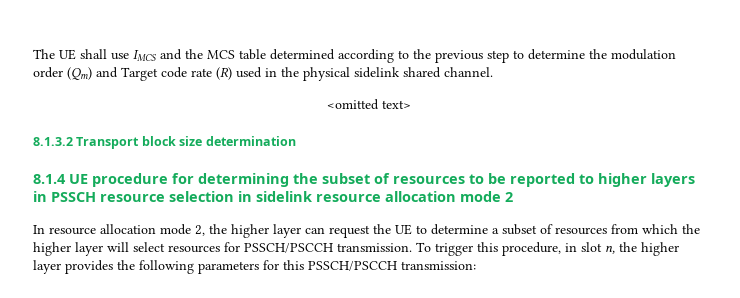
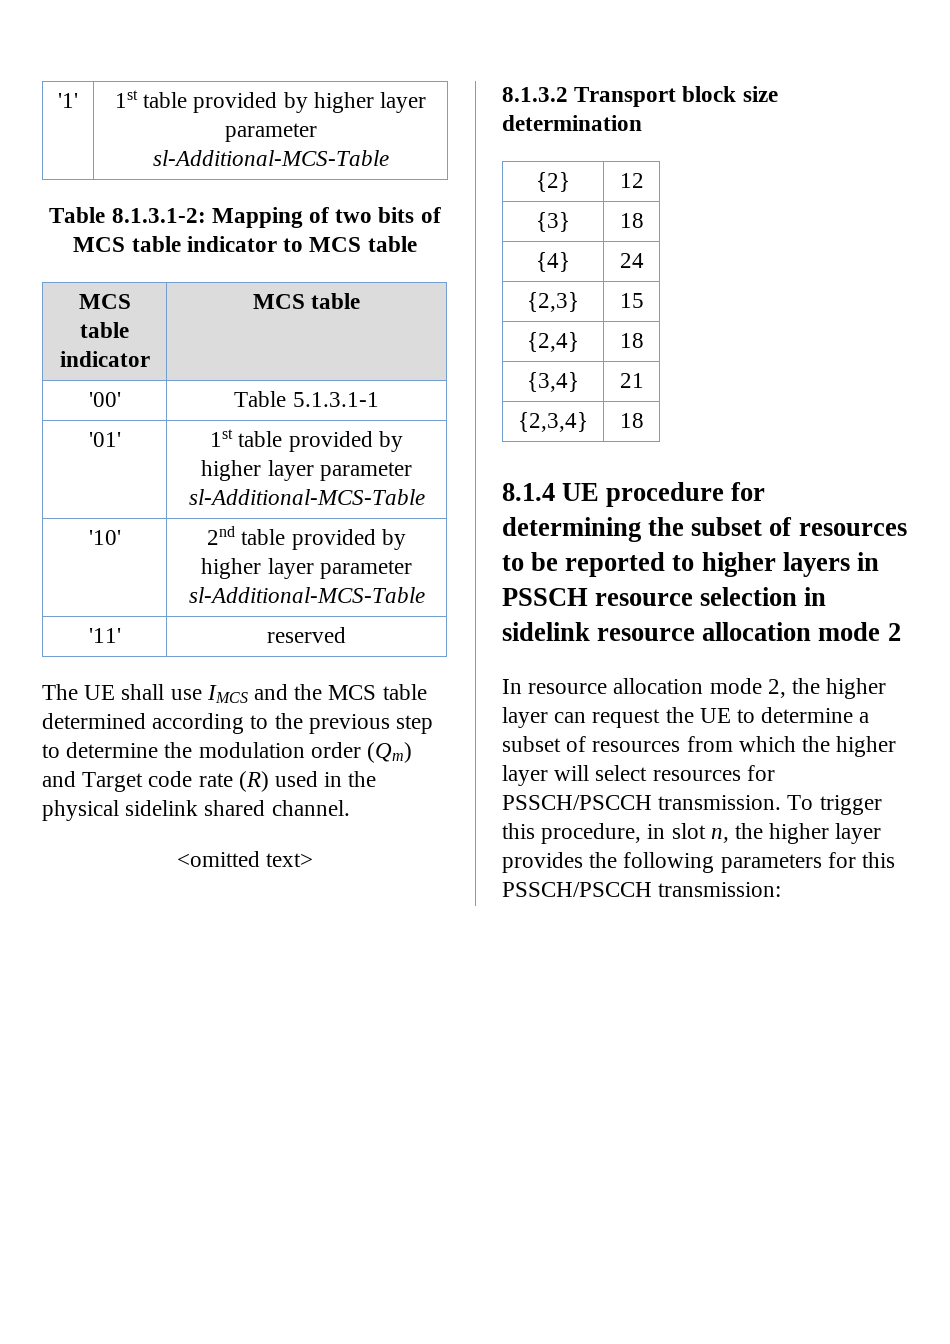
(33, 54) none -> [58,93,78,108] [114,90,427,113] [224,123,317,142] [152,150,389,166] [49,207,441,228] [73,236,417,252] [78,294,131,309] [80,322,129,338] [59,351,150,367] [252,293,361,309] [88,392,121,407] [234,391,379,407] [88,432,121,447] [210,429,403,452] [201,460,412,481] [188,489,425,505] [88,530,121,545] [207,526,406,550] [201,558,412,579] [188,587,425,603] [88,628,121,643] [267,627,346,643] '1' | 1st table provided by higher layer parameter sl-Additional-MCS-Table // Table 8.1.3.1-2: Mapping of two bits of MCS table indicator to MCS table // MCS table indicator | MCS table // '00' | Table 5.1.3.1-1 // '01' | 1st table provided by higher layer parameter sl-Additional-MCS-Table // '10' | 2nd table provided by higher layer parameter sl-Additional-MCS-Table // '11' | reserved //
(296, 141) none -> [536,172,570,192] [619,173,644,188] [536,212,570,232] [619,213,644,228] [536,252,570,272] [619,253,644,268] [527,292,579,312] [619,293,644,308] [527,332,579,352] [619,333,644,348] [527,372,579,392] [619,373,644,388] [518,412,588,432] [619,413,644,428] // {2} | 12 // {3} | 18 // {4} | 24 // {2,3} | 15 // {2,4} | 18 // {3,4} | 21 // {2,3,4} | 18

